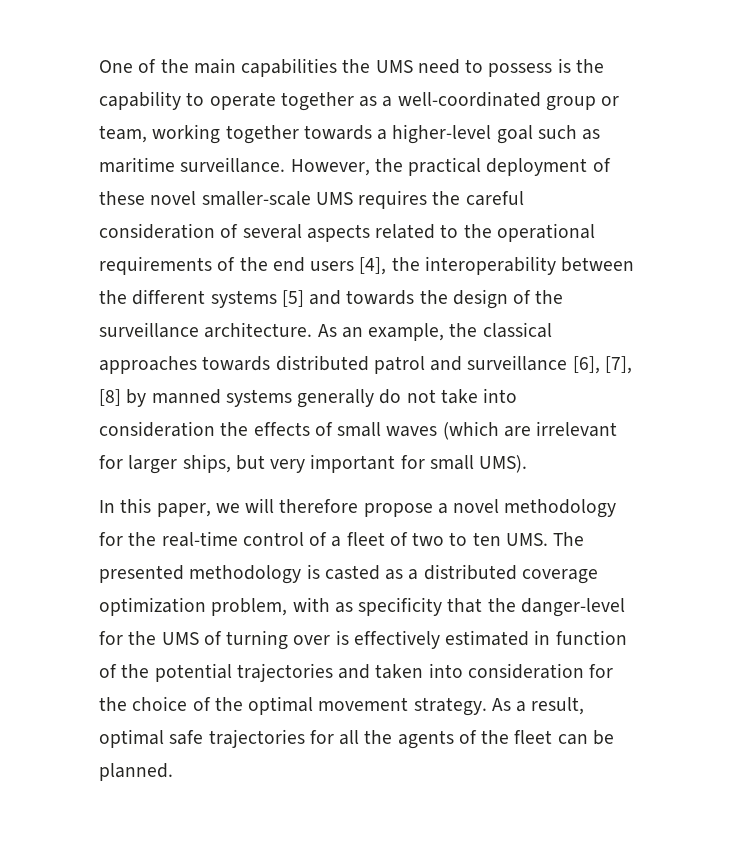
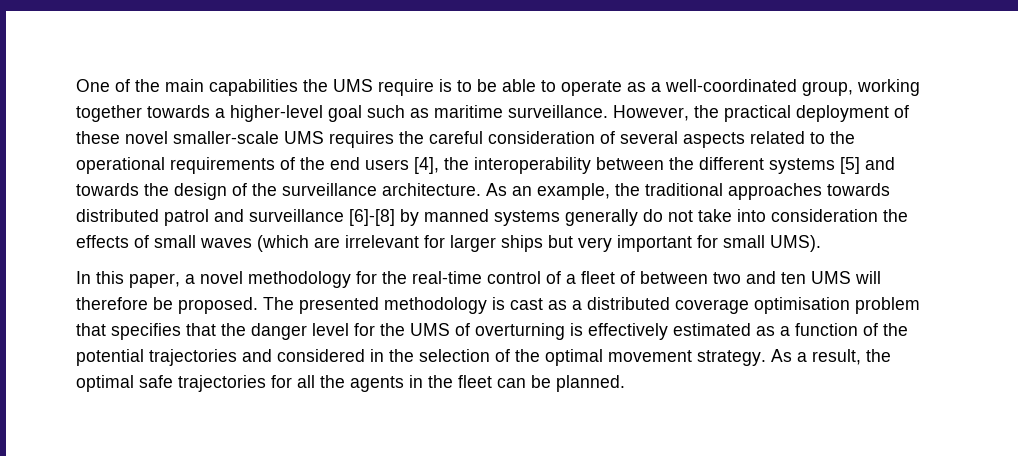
[417,58,604,77] [99,91,181,110] need to possess is the capability -> [378,79,536,96] require is to be able
[280,92,354,111] together -> (622, 88) none
[545,96,620,111] [99,125,147,143] group or team, -> [802,81,853,96] group,
[482,322,552,338] classical -> [645,183,723,196] traditional
[572,356,632,374] [99,389,121,406] [6], [7], [8] -> [349,209,395,226] [6]-[8]
[182,454,231,473] ships, -> [501,235,543,252] ships
[215,498,433,517] we will therefore propose -> (180, 280) none
[412,532,548,546] two to ten UMS. -> [640,271,881,284] [76,297,258,314] between two and ten UMS will therefore be proposed.
[324,565,380,580] casted -> [510,298,543,310] cast
[99,597,625,617] optimization problem, with as specificity that the danger-level -> [754,297,920,314] [76,323,349,340] optimisation problem that specifies that the danger level
[226,630,331,650] turning over -> [475,323,565,340] overturning
[534,630,551,645] in -> [756,326,790,336] as a
[375,663,614,679] [99,696,188,711] taken into consideration for the choice -> [277,349,490,362] considered in the selection
(585, 706) none -> [866,349,891,362] the
[458,730,477,744] of -> [409,375,423,388] in

